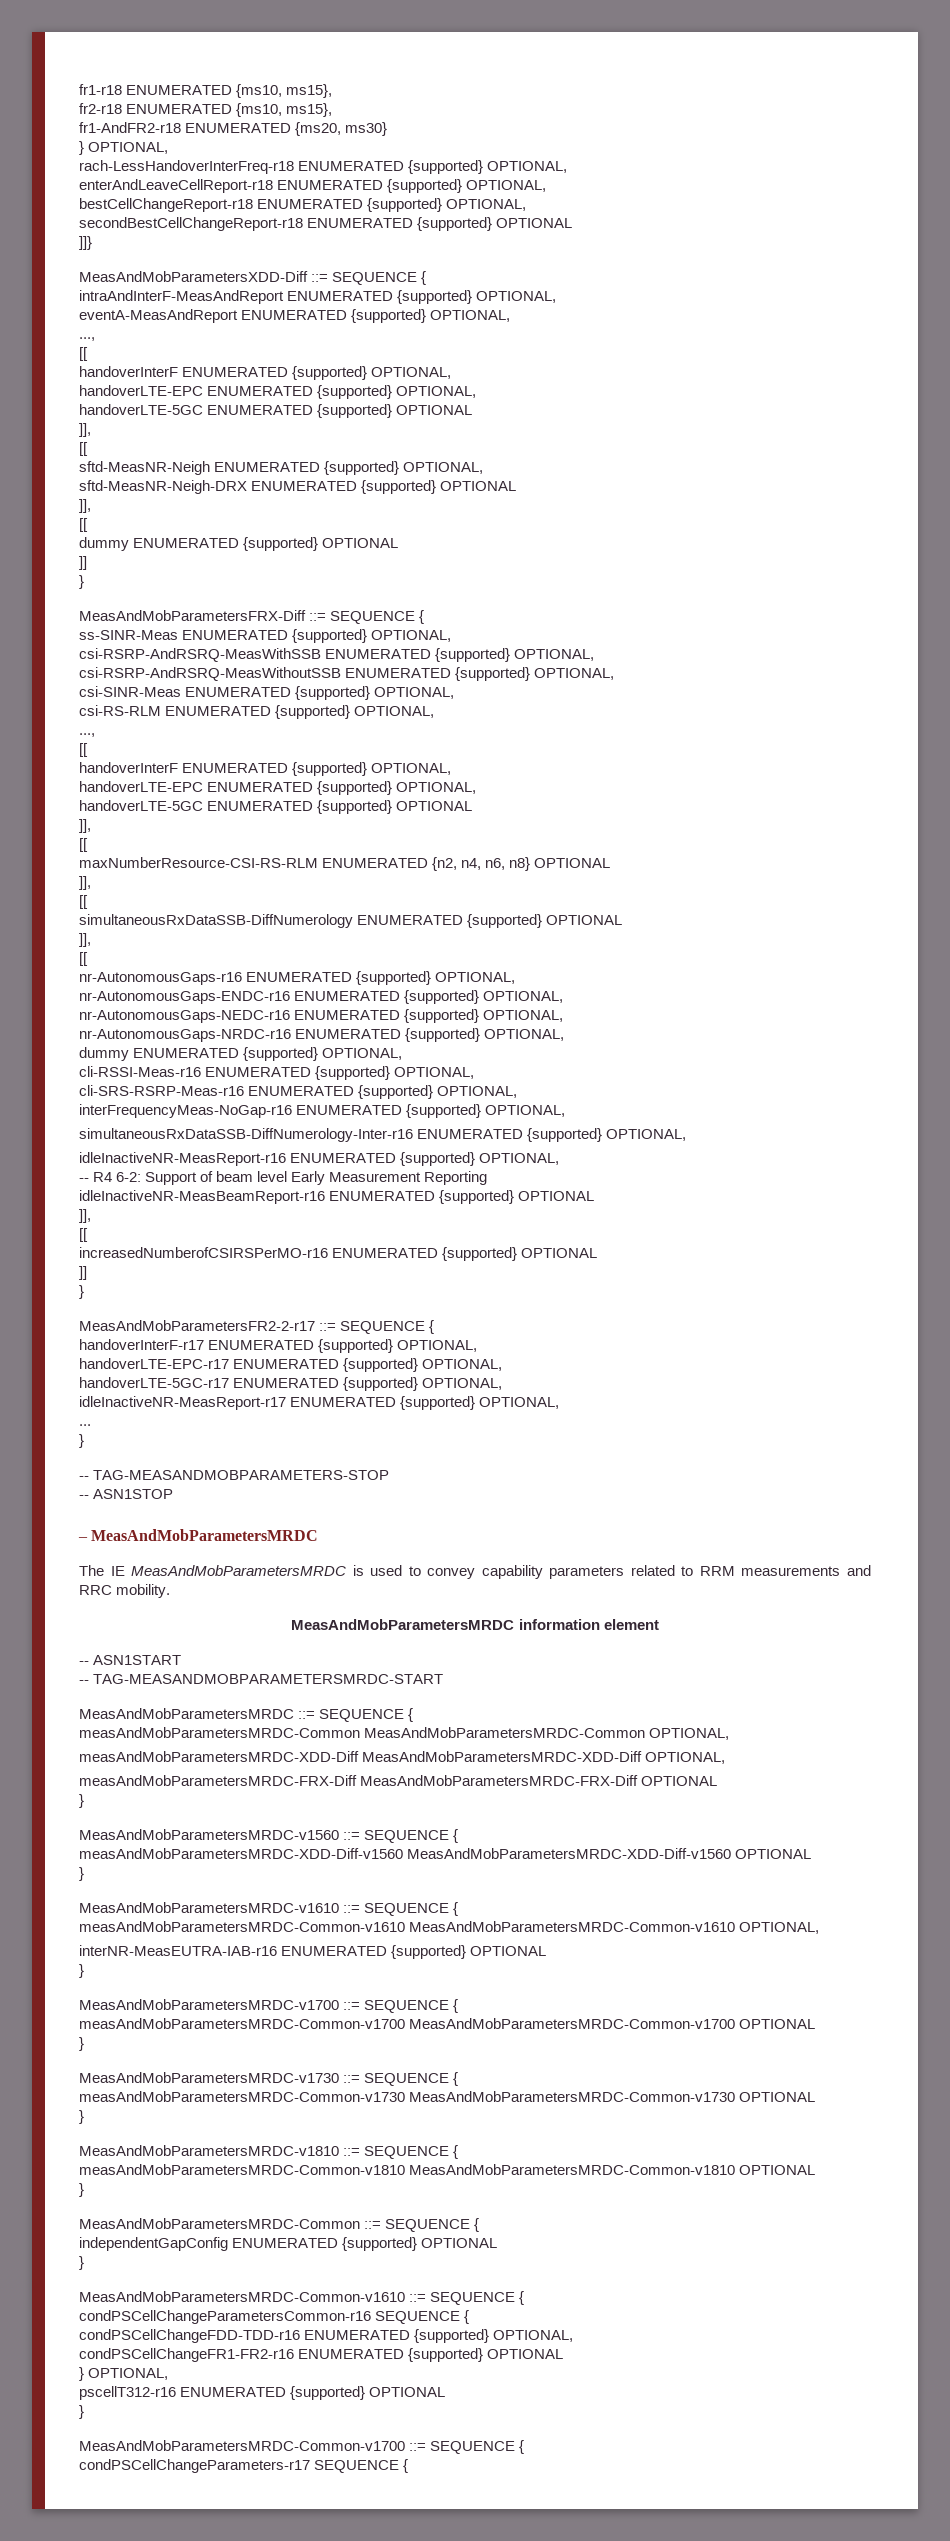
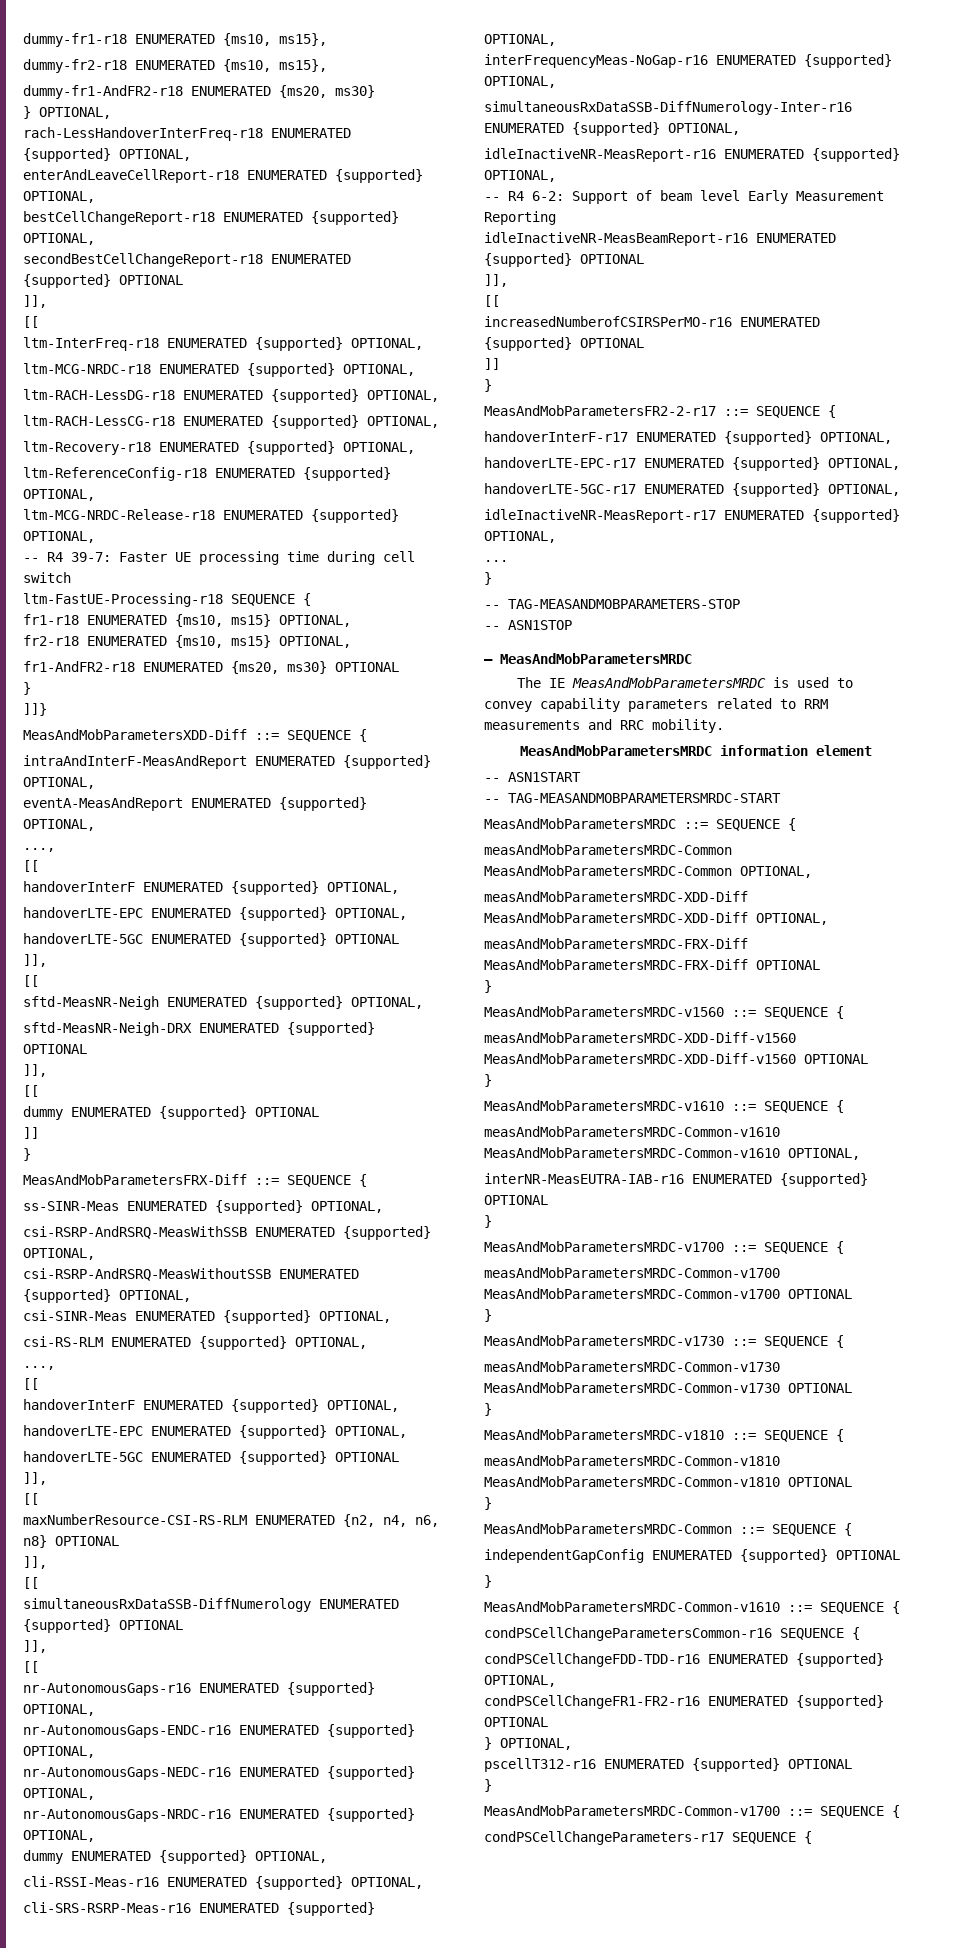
[79,84,333,98] [79,103,333,117] [79,122,181,133] fr1-r18 ENUMERATED {ms10, ms15}, // fr2-r18 ENUMERATED {ms10, ms15}, // fr1-AndFR2-r18 -> [23,33,327,47] [23,59,327,73] [23,85,183,99] dummy-fr1-r18 ENUMERATED {ms10, ms15}, // dummy-fr2-r18 ENUMERATED {ms10, ms15}, // dummy-fr1-AndFR2-r18
(573, 223) none -> [23,295,47,308] [23,316,39,328] [23,337,423,351] [23,363,415,377] [23,389,439,403] [23,415,439,429] [23,441,415,455] [23,467,391,481] [23,489,95,501] [23,509,399,523] [23,531,95,543] [23,551,415,565] [23,572,71,583] [23,593,311,607] [23,614,351,627] [23,635,351,648] [23,661,399,674] [23,682,31,695] // ]], // [[ // ltm-InterFreq-r18 ENUMERATED {supported} OPTIONAL, // ltm-MCG-NRDC-r18 ENUMERATED {supported} OPTIONAL, // ltm-RACH-LessDG-r18 ENUMERATED {supported} OPTIONAL, // ltm-RACH-LessCG-r18 ENUMERATED {supported} OPTIONAL, // ltm-Recovery-r18 ENUMERATED {supported} OPTIONAL, // ltm-ReferenceConfig-r18 ENUMERATED {supported} OPTIONAL, // ltm-MCG-NRDC-Release-r18 ENUMERATED {supported} OPTIONAL, // -- R4 39-7: Faster UE processing time during cell switch // ltm-FastUE-Processing-r18 SEQUENCE { // fr1-r18 ENUMERATED {ms10, ms15} OPTIONAL, // fr2-r18 ENUMERATED {ms10, ms15} OPTIONAL, // fr1-AndFR2-r18 ENUMERATED {ms20, ms30} OPTIONAL // }

